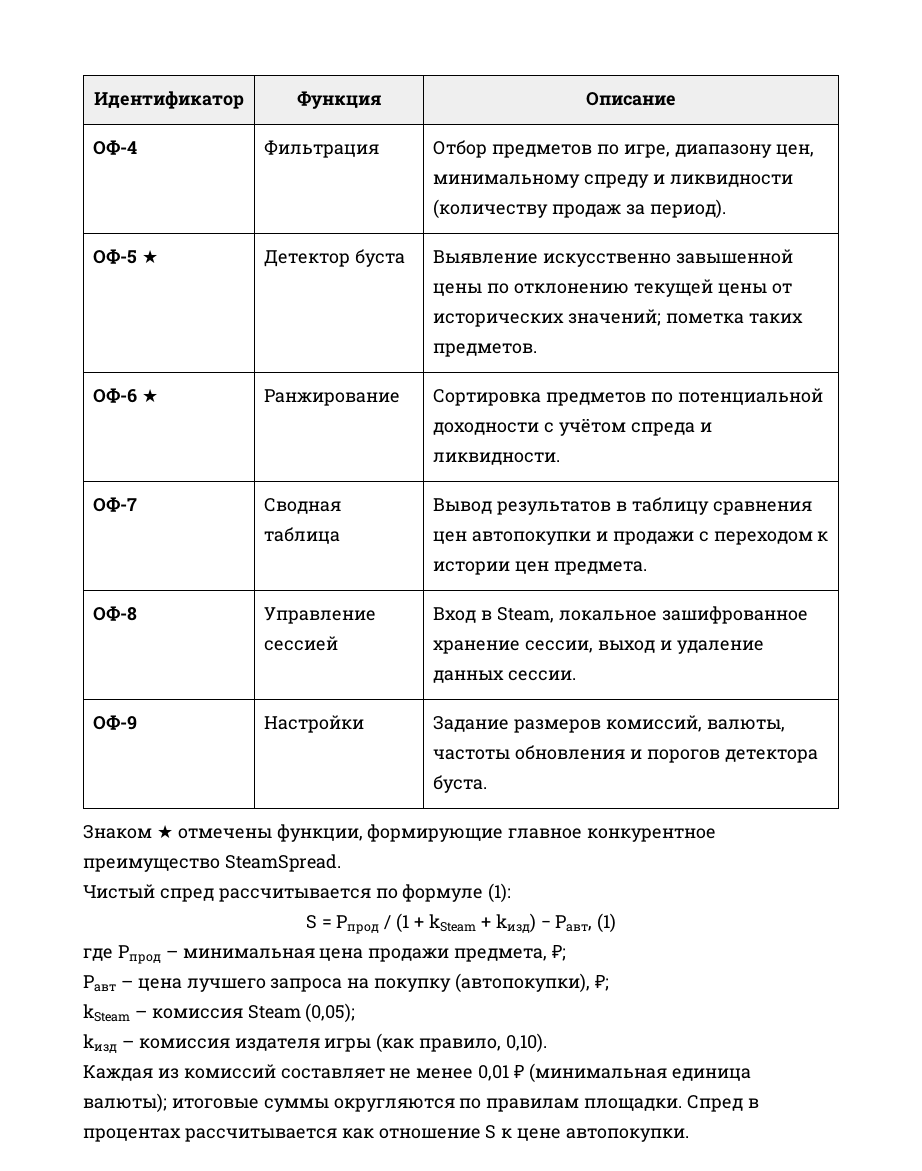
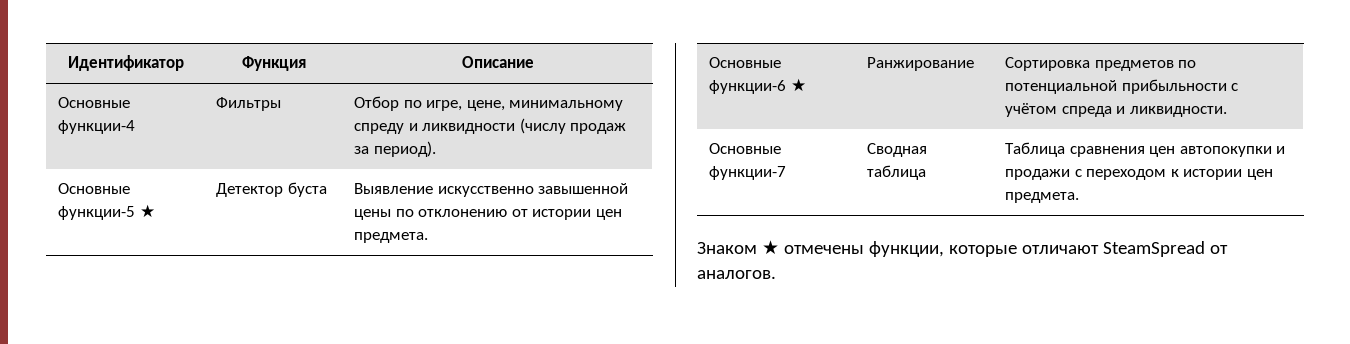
[93,140,138,155] [264,140,380,158] ОФ-4 | Фильтрация -> [58,97,131,108] [58,120,136,134] [216,97,282,111] Основные функции-4 | Фильтры
[492,144,593,158] предметов -> (400, 103) none
[674,144,814,158] диапазону цен, -> [466,100,505,111] цене,
[433,199,549,219] (количеству -> [519,118,566,134] (числу
[93,249,138,264] ОФ-5 -> [58,183,131,194] [58,206,136,220] Основные функции-5
[633,279,792,297] [433,309,803,327] [433,343,538,357] [93,388,138,403] текущей цены от исторических значений; пометка таких предметов. // ОФ-6 -> [511,209,622,220] [354,232,429,243] [709,57,782,68] [709,80,787,94] от истории цен предмета. // Основные функции-6
[433,422,540,435] доходности -> [1121,79,1227,94] прибыльности
[93,497,138,512] ОФ-7 -> [709,143,782,154] [709,166,787,180] Основные функции-7
[433,497,709,515] Вывод результатов в таблицу -> [1005,142,1066,157] Таблица
[93,606,138,621] [264,607,377,624] [264,636,339,651] [433,606,808,624] [433,640,764,654] [433,670,577,683] [93,715,138,730] [264,715,365,733] [433,715,785,733] [433,745,818,763] [433,775,488,793] [83,824,717,842] [83,854,341,872] [83,883,512,903] [305,913,617,934] [83,945,567,964] [83,973,609,993] [83,1003,356,1023] [83,1033,548,1053] [83,1063,751,1083] [83,1093,759,1113] [83,1125,690,1142] // ОФ-8 | Управление сессией | Вход в Steam, локальное зашифрованное хранение сессии, выход и удаление данных сессии. // ОФ-9 | Настройки | Задание размеров комиссий, валюты, частоты обновления и порогов детектора буста. // Знаком ★ отмечены функции, формирующие главное конкурентное преимущество SteamSpread. // Чистый спред рассчитывается по формуле (1): // S = Pпрод / (1 + kSteam + kизд) − Pавт, (1) // где Pпрод – минимальная цена продажи предмета, ₽; // Pавт – цена лучшего запроса на покупку (автопокупки), ₽; // kSteam – комиссия Steam (0,05); // kизд – комиссия издателя игры (как правило, 0,10). // Каждая из комиссий составляет не менее 0,01 ₽ (минимальная единица валюты); итоговые суммы округляются по правилам площадки. Спред в процентах рассчитывается как отношение S к цене автопокупки. -> [697,240,1228,257] [697,270,776,279] // Знаком ★ отмечены функции, которые отличают SteamSpread от аналогов.

